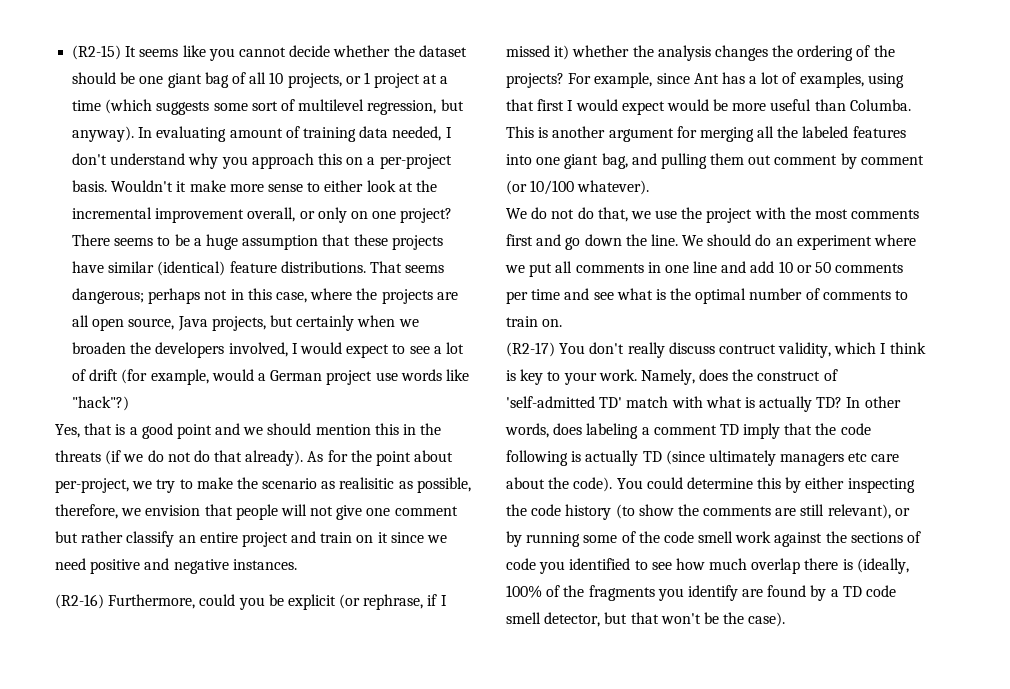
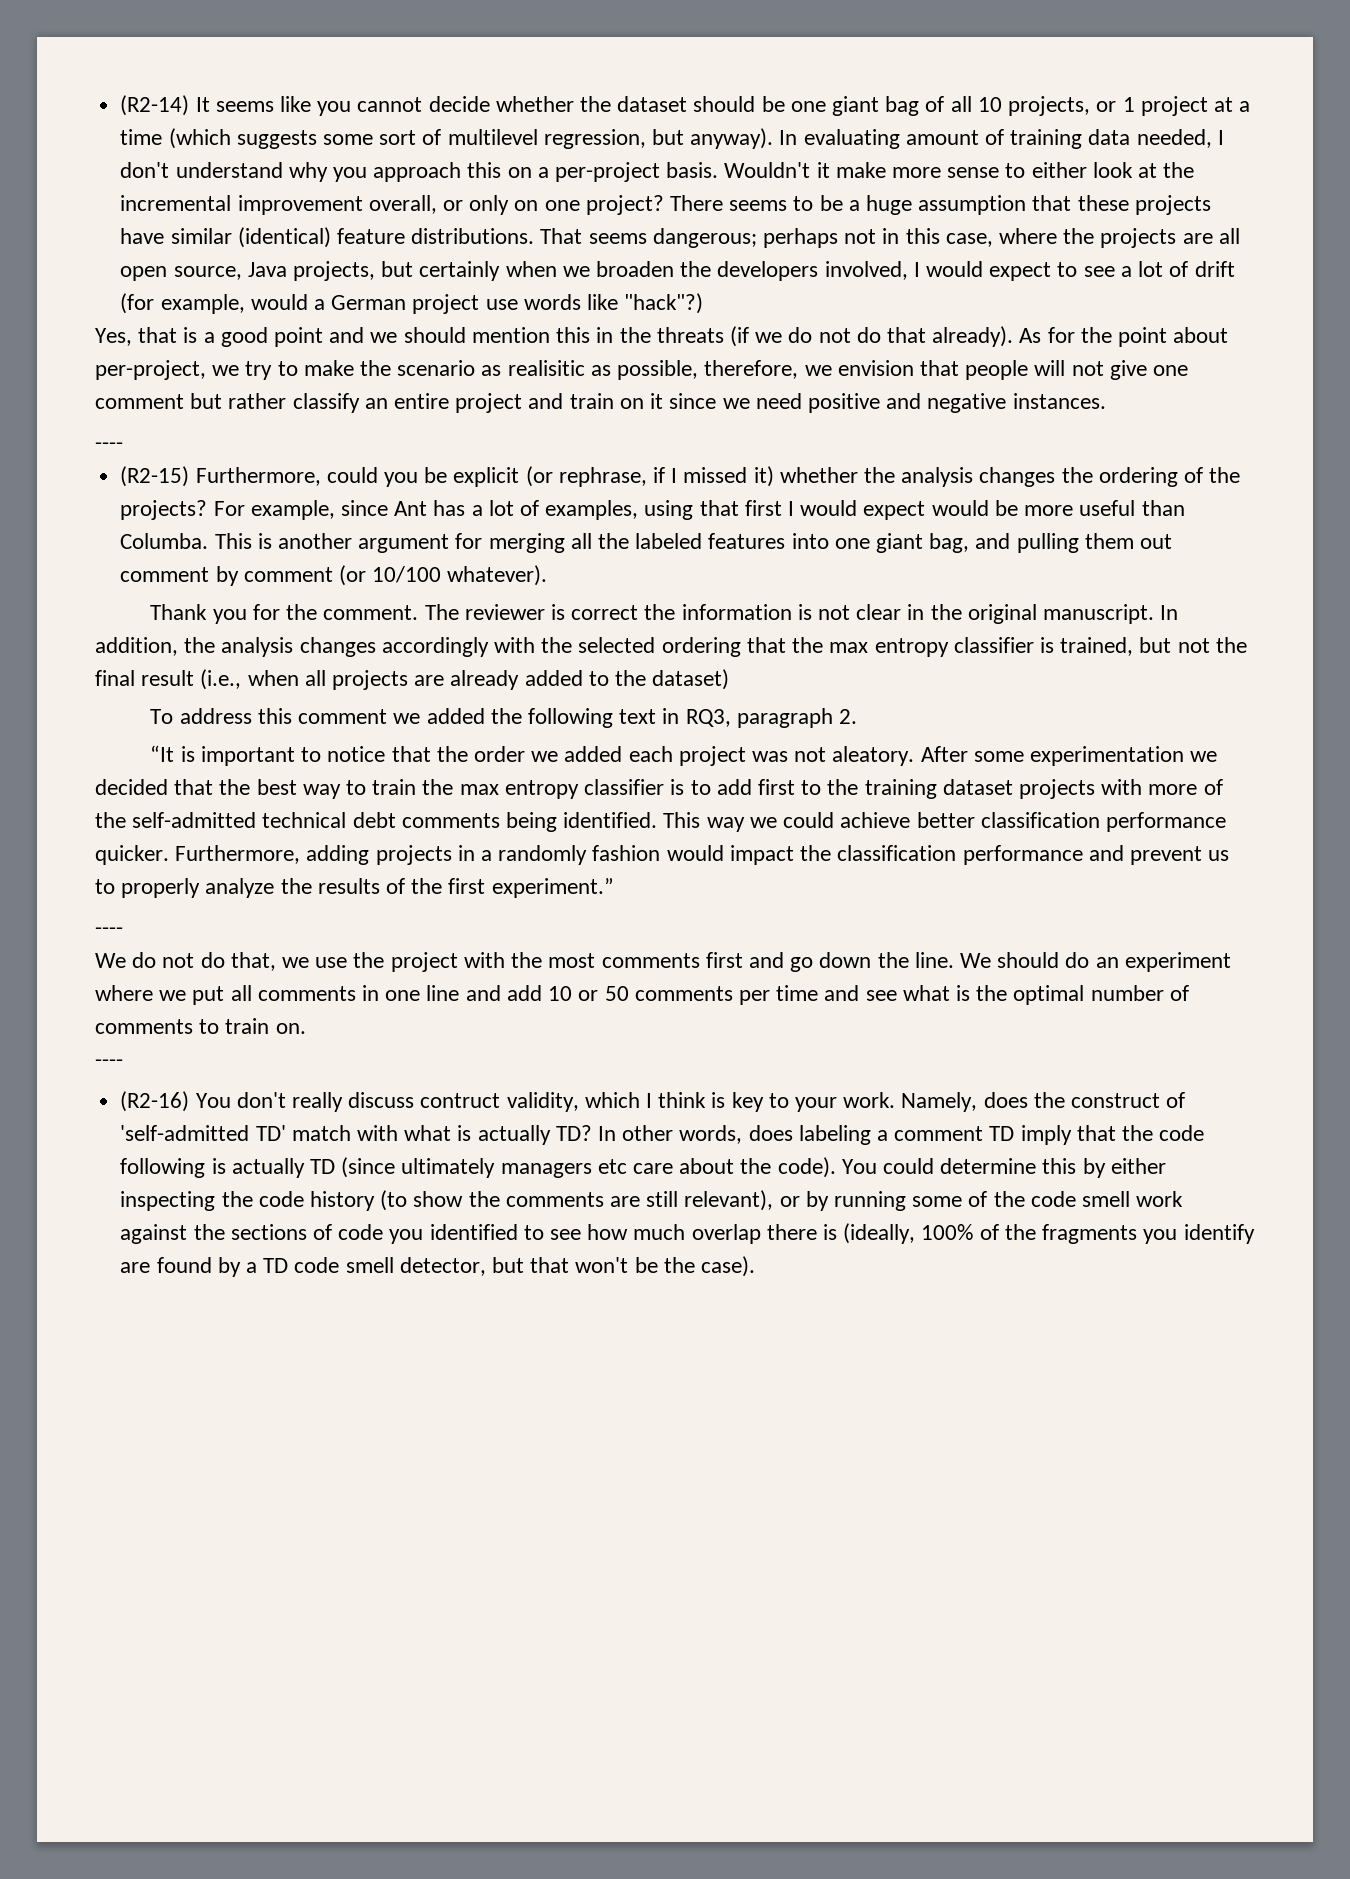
[72,45,122,60] (R2-15) -> [120,95,190,116] (R2-14)
[55,594,104,609] (R2-16) -> [95,442,123,450] [120,466,190,487] ---- // (R2-15)
(650, 187) none -> [150,604,1179,624] [95,637,1247,657] [95,669,730,690] [150,708,857,728] [150,745,1218,766] [95,779,1223,799] [95,812,1226,832] [95,845,1230,865] [95,878,614,898] [95,927,123,935] // Thank you for the comment. The reviewer is correct the information is not clear in the original manuscript. In addition, the analysis changes accordingly with the selected ordering that the max entropy classifier is trained, but not the final result (i.e., when all projects are already added to the dataset) // To address this comment we added the following text in RQ3, paragraph 2. // “It is important to notice that the order we added each project was not aleatory. After some experimentation we decided that the best way to train the max entropy classifier is to add first to the training dataset projects with more of the self-admitted technical debt comments being identified. This way we could achieve better classification performance quicker. Furthermore, adding projects in a randomly fashion would impact the classification performance and prevent us to properly analyze the results of the first experiment.” // ----
[506,342,555,357] (R2-17) -> [95,1059,123,1067] [120,1091,190,1112] ---- // (R2-16)

